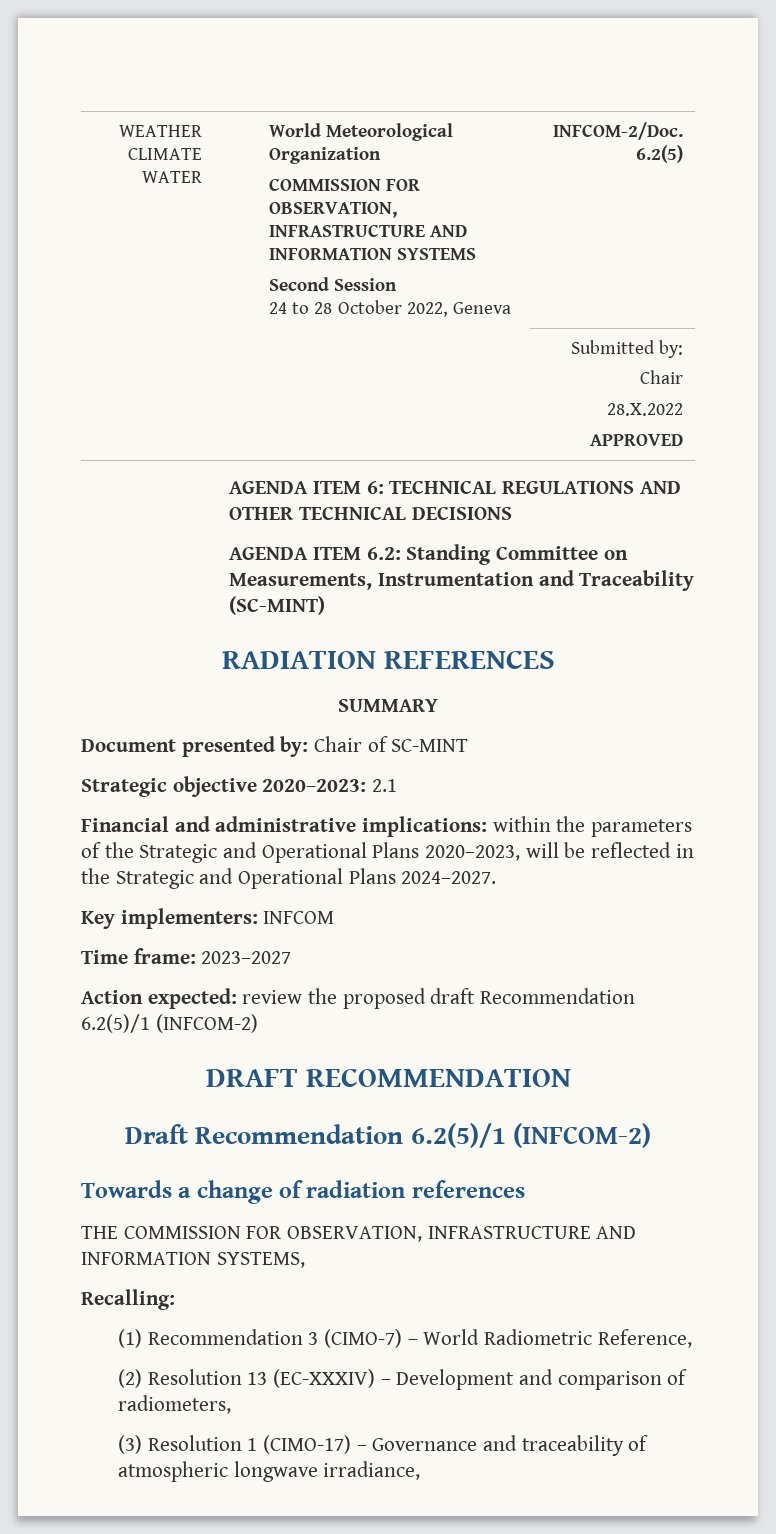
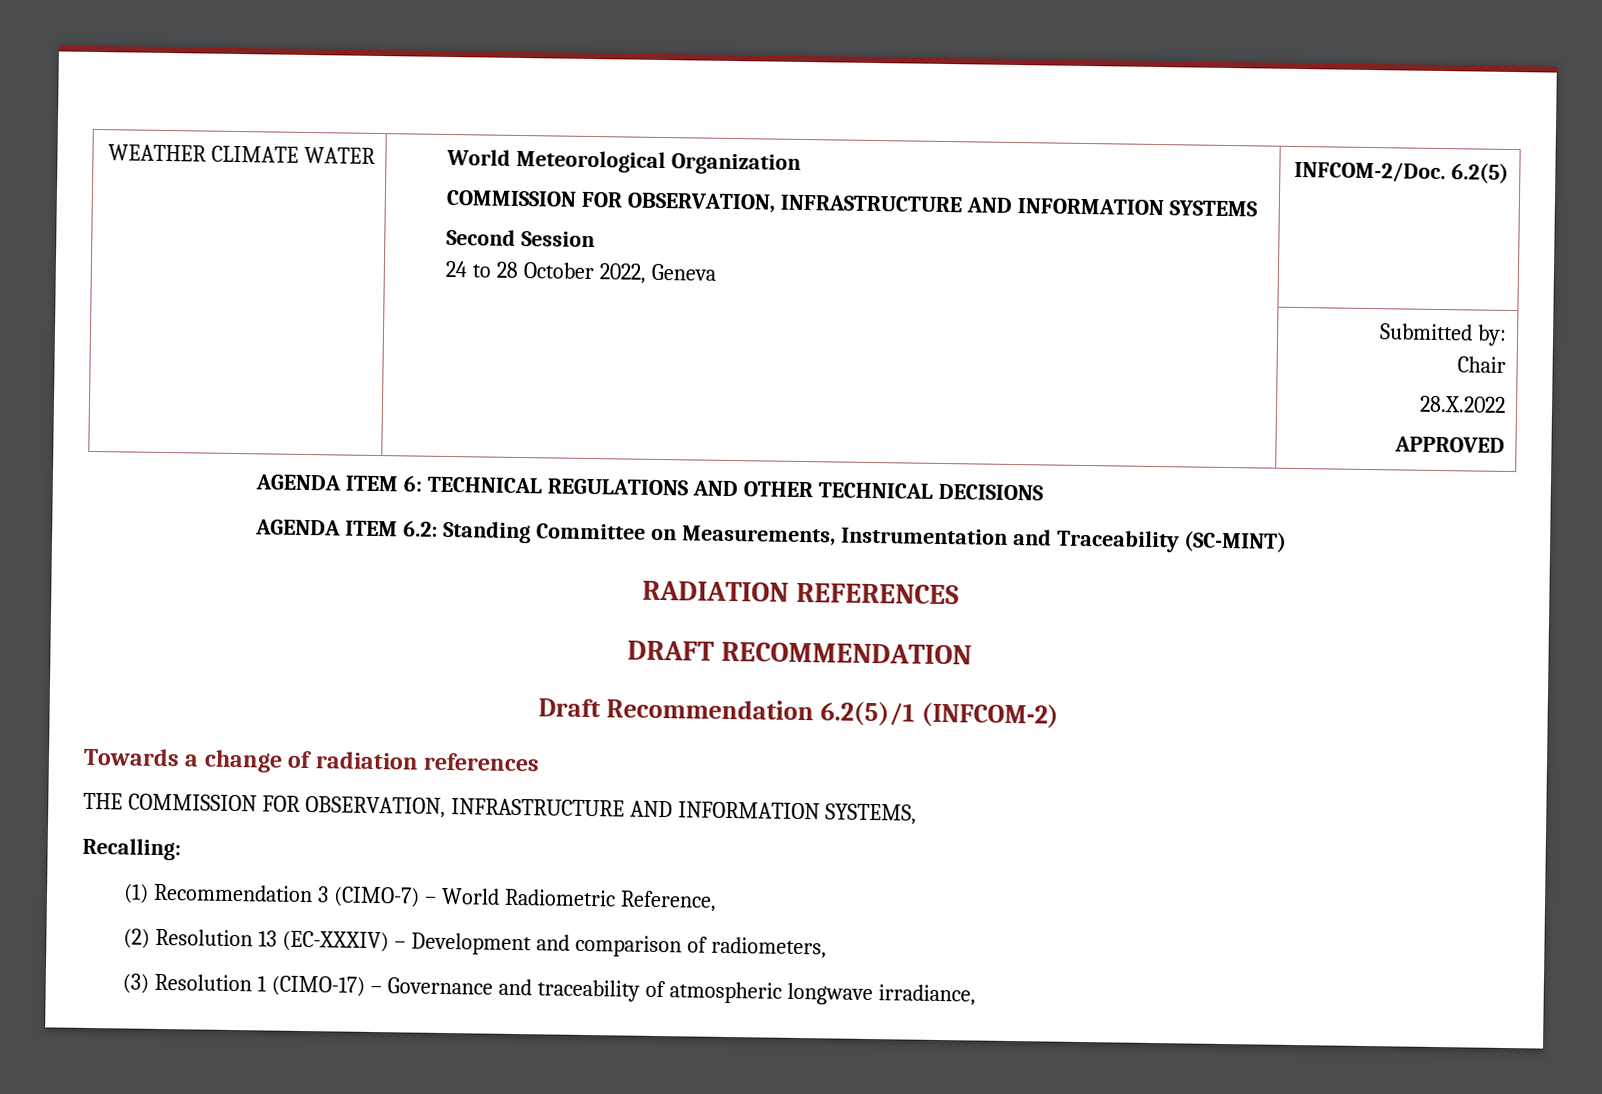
[338,699,438,712] [81,736,469,757] [81,776,398,797] [81,816,693,837] [81,842,694,863] [81,868,497,889] [81,908,335,929] [81,948,292,964] [81,988,636,1009] [81,1014,258,1033] // SUMMARY // Document presented by: Chair of SC-MINT // Strategic objective 2020–2023: 2.1 // Financial and administrative implications: within the parameters of the Strategic and Operational Plans 2020–2023, will be reflected in the Strategic and Operational Plans 2024–2027. // Key implementers: INFCOM // Time frame: 2023–2027 // Action expected: review the proposed draft Recommendation 6.2(5)/1 (INFCOM-2) -> (959, 593) none

